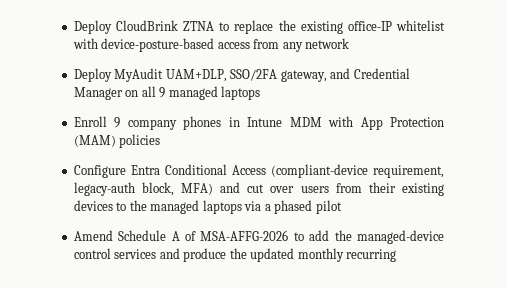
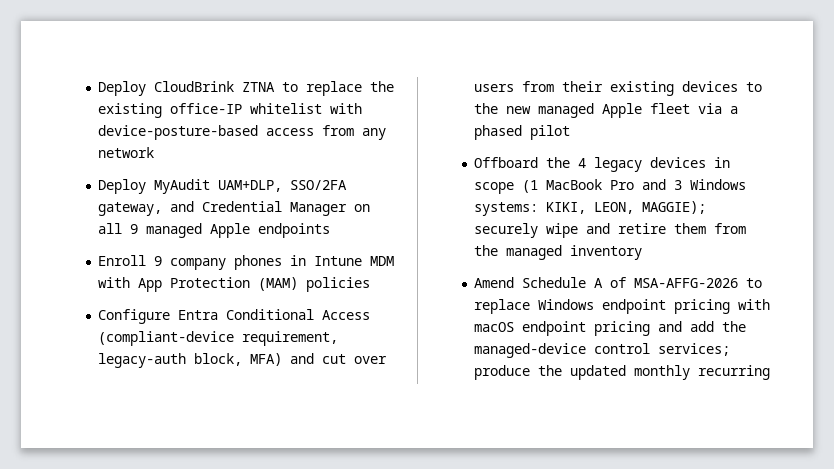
[221,86,261,100] laptops -> [210,223,331,238] Apple endpoints
[150,200,242,214] managed laptops -> [506,103,691,118] new managed Apple fleet
(342, 207) none -> [474,157,731,172] [474,179,747,194] [474,201,707,216] [474,223,747,238] [474,245,643,260] // Offboard the 4 legacy devices in scope (1 MacBook Pro and 3 Windows systems: KIKI, LEON, MAGGIE); securely wipe and retire them from the managed inventory
(304, 236) none -> [474,299,771,314] [474,321,683,336] replace Windows endpoint pricing with macOS endpoint pricing and
[114,248,180,259] services and -> [658,343,731,356] services;

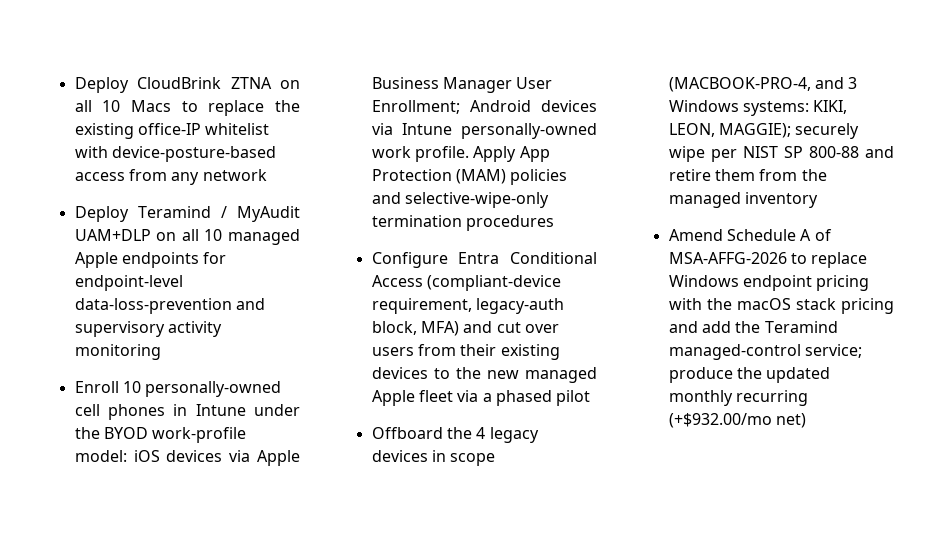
(276, 87) none -> [280,80,301,89] [74,100,172,112] on all 10 Macs
[154,179,348,194] [98,201,371,216] [98,223,139,234] MyAudit UAM+DLP, SSO/2FA gateway, and Credential Manager on all 9 -> [137,206,300,222] [74,229,223,241] Teramind / MyAudit UAM+DLP on all 10
[98,255,395,270] [98,277,131,288] // Enroll 9 company phones in Intune MDM with -> [203,252,227,264] [74,275,183,291] [74,298,266,314] [74,321,223,337] [74,344,161,360] [74,381,282,397] [74,404,300,420] [74,427,247,443] [74,450,300,466] [371,77,553,93] [371,100,597,114] [371,123,597,139] [371,146,517,162] for endpoint-level data-loss-prevention and supervisory activity monitoring // Enroll 10 personally-owned cell phones in Intune under the BYOD work-profile model: iOS devices via Apple Business Manager User Enrollment; Android devices via Intune personally-owned work profile. Apply
(371, 284) none -> [371,192,550,208] [371,215,555,231] and selective-wipe-only termination procedures
[522,179,635,193] (1 MacBook Pro -> [668,77,811,92] (MACBOOK-PRO-4,
(579, 230) none -> [710,146,859,162] per NIST SP 800-88
[474,321,587,336] macOS endpoint -> [706,298,836,310] the macOS stack
[474,343,731,358] managed-device control services; -> [764,321,838,333] [668,344,863,360] Teramind managed-control service;
(771, 372) none -> [668,413,807,428] (+$932.00/mo net)

